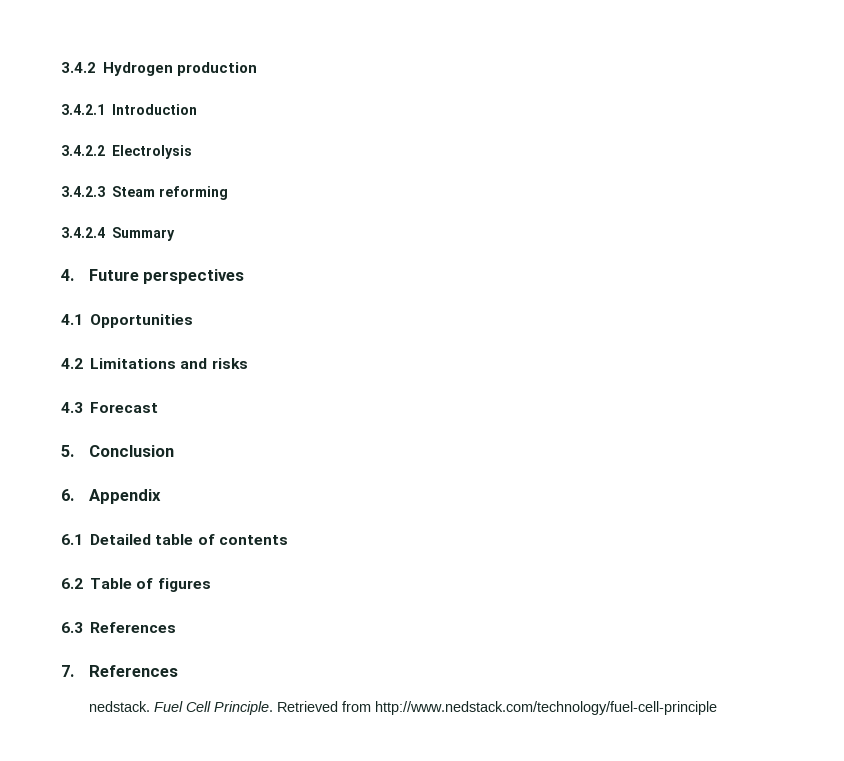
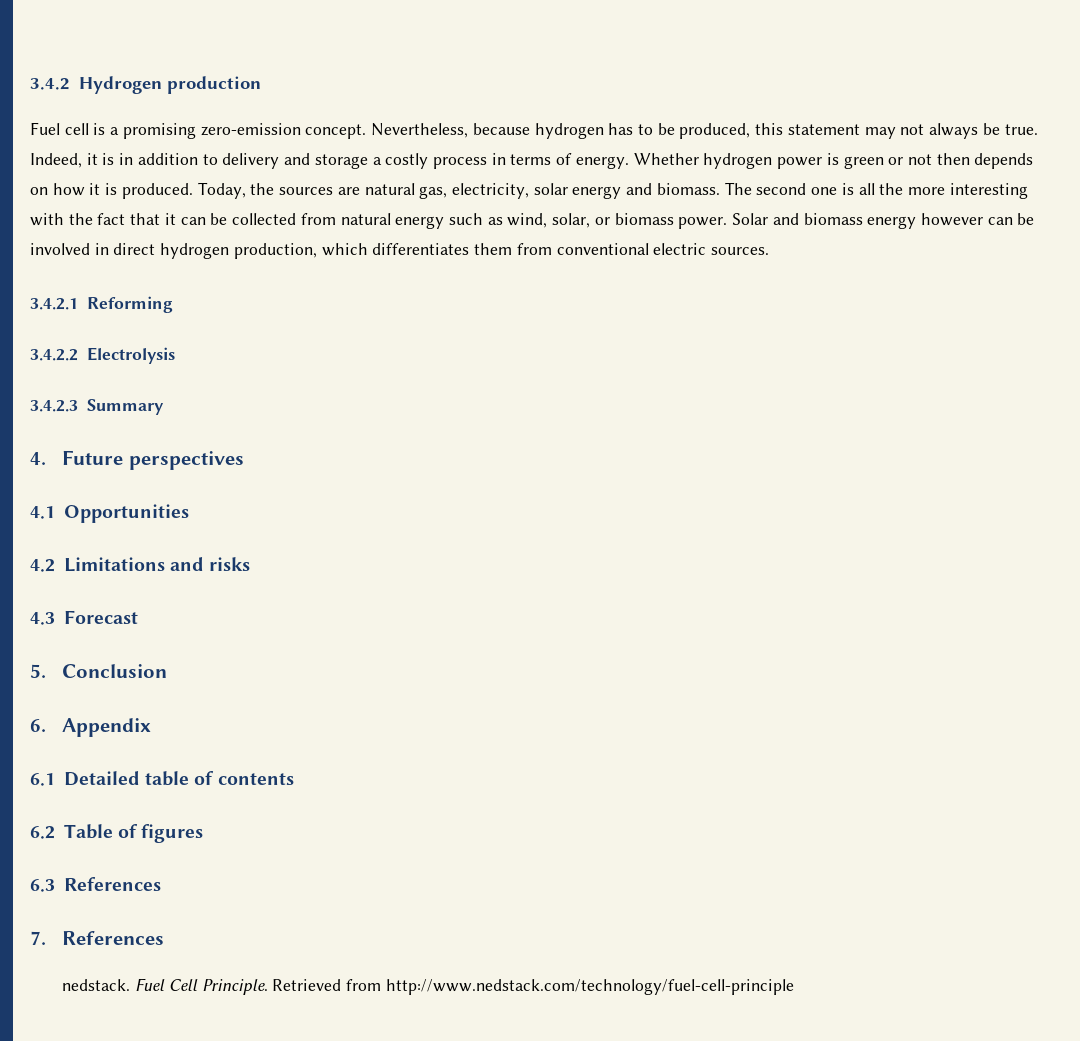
(258, 69) none -> [30,122,1038,139] [30,153,1034,169] [30,182,1028,199] [30,213,1035,229] [30,243,769,259] // Fuel cell is a promising zero-emission concept. Nevertheless, because hydrogen has to be produced, this statement may not always be true. Indeed, it is in addition to delivery and storage a costly process in terms of energy. Whether hydrogen power is green or not then depends on how it is produced. Today, the sources are natural gas, electricity, solar energy and biomass. The second one is all the more interesting with the fact that it can be collected from natural energy such as wind, solar, or biomass power. Solar and biomass energy however can be involved in direct hydrogen production, which differentiates them from conventional electric sources.
[112,104,198,115] Introduction -> [86,296,173,313] Reforming
[112,186,229,200] [61,227,105,238] Steam reforming // 3.4.2.4 -> (78, 406) none

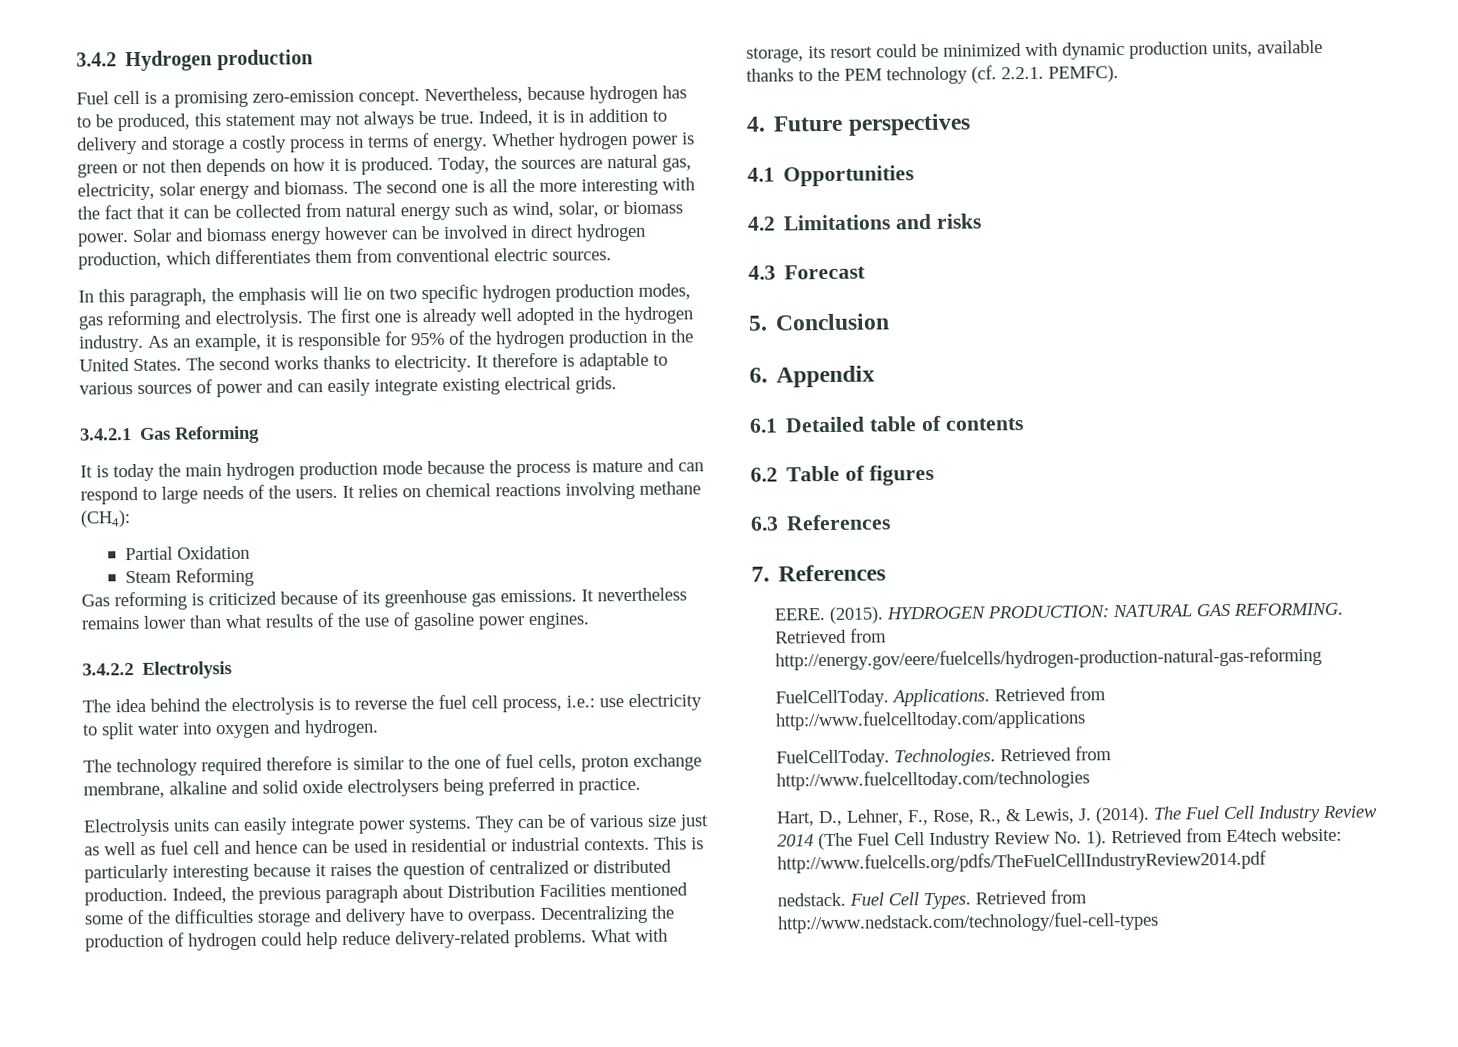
(769, 251) none -> [78,283,691,307] [78,306,693,330] [79,329,694,353] [79,352,668,373] [79,376,617,398] // In this paragraph, the emphasis will lie on two specific hydrogen production modes, gas reforming and electrolysis. The first one is already well adopted in the hydrogen industry. As an example, it is responsible for 95% of the hydrogen production in the United States. The second works thanks to electricity. It therefore is adaptable to various sources of power and can easily integrate existing electrical grids.
[86,296,173,313] [30,347,175,364] [30,399,164,415] Reforming // 3.4.2.2 Electrolysis // 3.4.2.3 Summary -> [140,425,261,444] [80,458,704,482] [80,481,701,505] [80,510,131,528] [124,545,250,561] [124,567,254,587] [81,587,687,611] [81,612,590,631] [82,661,233,679] [82,693,702,716] [83,719,379,740] [83,753,702,777] [83,776,641,799] [83,813,709,837] [84,836,704,856] [84,859,672,883] [84,882,688,906] [84,905,674,927] [85,928,668,952] [746,39,1323,63] [746,65,1119,85] Gas Reforming // It is today the main hydrogen production mode because the process is mature and can respond to large needs of the users. It relies on chemical reactions involving methane (CH4): // Partial Oxidation // Steam Reforming // Gas reforming is criticized because of its greenhouse gas emissions. It nevertheless remains lower than what results of the use of gasoline power engines. // 3.4.2.2 Electrolysis // The idea behind the electrolysis is to reverse the fuel cell process, i.e.: use electricity to split water into oxygen and hydrogen. // The technology required therefore is similar to the one of fuel cells, proton exchange membrane, alkaline and solid oxide electrolysers being preferred in practice. // Electrolysis units can easily integrate power systems. They can be of various size just as well as fuel cell and hence can be used in residential or industrial contexts. This is particularly interesting because it raises the question of centralized or distributed production. Indeed, the previous paragraph about Distribution Facilities mentioned some of the difficulties storage and delivery have to overpass. Decentralizing the production of hydrogen could help reduce delivery-related problems. What with storage, its resort could be minimized with dynamic production units, available thanks to the PEM technology (cf. 2.2.1. PEMFC).
(165, 938) none -> [774,602,1344,624] [775,628,888,644] [775,647,1323,671] [775,686,1107,708] [775,709,1087,731] [776,746,1113,768] [776,769,1091,791] [776,805,1379,827] [777,827,1343,851] [777,850,1268,874] // EERE. (2015). HYDROGEN PRODUCTION: NATURAL GAS REFORMING. Retrieved from http://energy.gov/eere/fuelcells/hydrogen-production-natural-gas-reforming // FuelCellToday. Applications. Retrieved from http://www.fuelcelltoday.com/applications // FuelCellToday. Technologies. Retrieved from http://www.fuelcelltoday.com/technologies // Hart, D., Lehner, F., Rose, R., & Lewis, J. (2014). The Fuel Cell Industry Review 2014 (The Fuel Cell Industry Review No. 1). Retrieved from E4tech website: http://www.fuelcells.org/pdfs/TheFuelCellIndustryReview2014.pdf
[201,979,794,995] Principle. Retrieved from http://www.nedstack.com/technology/fuel-cell-principle -> [923,889,1088,910] [777,911,1160,934] Types. Retrieved from http://www.nedstack.com/technology/fuel-cell-types

